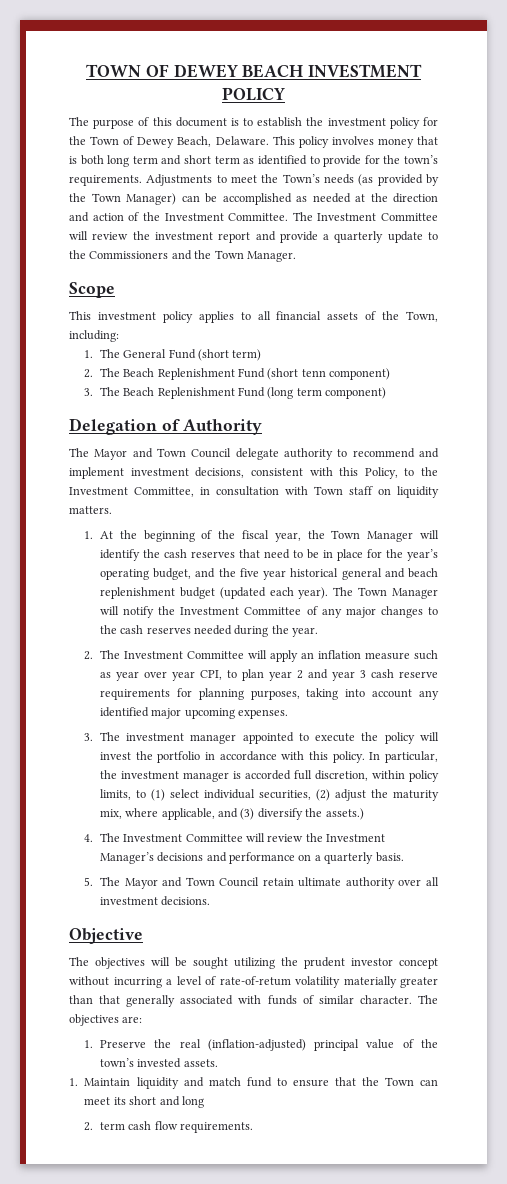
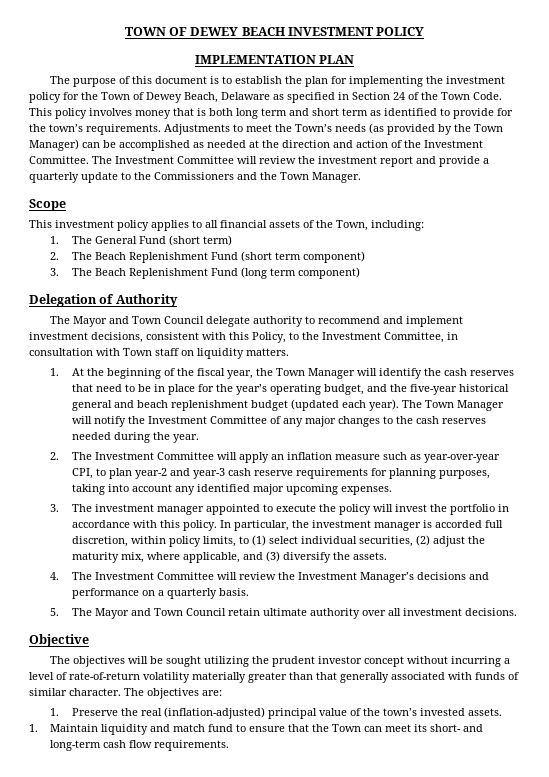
(285, 94) none -> [194,55,355,64] // IMPLEMENTATION PLAN
(324, 121) none -> [305,76,444,87] plan for implementing the
[215,136,269,145] Delaware. -> [221,92,502,103] Delaware as specified in Section 24 of the Town Code.
[301,369,326,377] tenn -> [274,252,301,260] term
[239,568,287,580] five year -> [409,384,457,395] five-year
[115,669,366,681] year over year CPI, to plan year 2 and year 3 -> [423,454,500,463] [71,468,225,479] year-over-year CPI, to plan year-2 and year-3
[325,808,364,820] assets.) -> [352,552,387,560] assets.
[219,976,291,986] rate-of-retum -> [69,672,140,680] rate-of-return
[129,1096,204,1108] [84,1122,125,1131] short and long // 2. term -> [430,724,484,732] [50,740,102,751] short- and long-term

